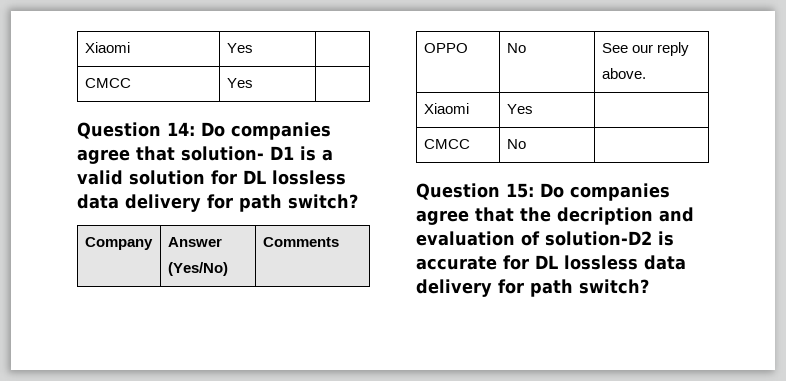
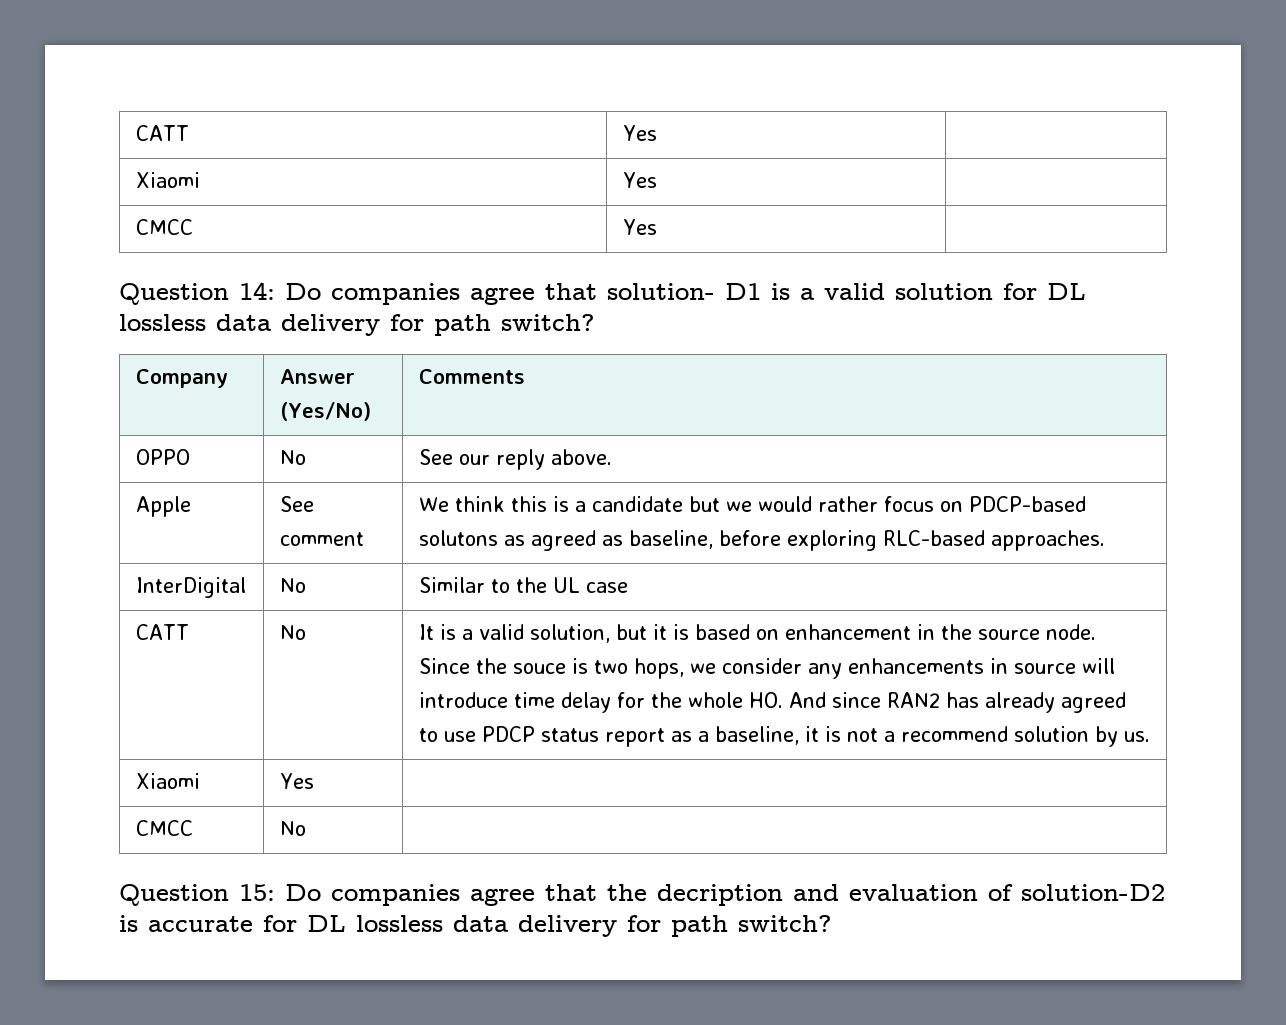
(84, 47) none -> [135,125,189,141] [622,125,657,141] CATT | Yes | //
(646, 73) none -> [135,496,191,517] [279,496,314,512] [279,532,364,546] [418,496,1086,512] [418,530,1105,551] [135,577,246,598] [279,578,306,593] [418,577,628,593] [135,624,189,640] [279,625,306,640] [418,624,1096,643] [418,658,1115,679] [418,692,1126,713] [418,726,1150,747] // Apple | See comment | We think this is a candidate but we would rather focus on PDCP-based solutons as agreed as baseline, before exploring RLC-based approaches. // InterDigital | No | Similar to the UL case // CATT | No | It is a valid solution, but it is based on enhancement in the source node. Since the souce is two hops, we consider any enhancements in source will introduce time delay for the whole HO. And since RAN2 has already agreed to use PDCP status report as a baseline, it is not a recommend solution by us.

